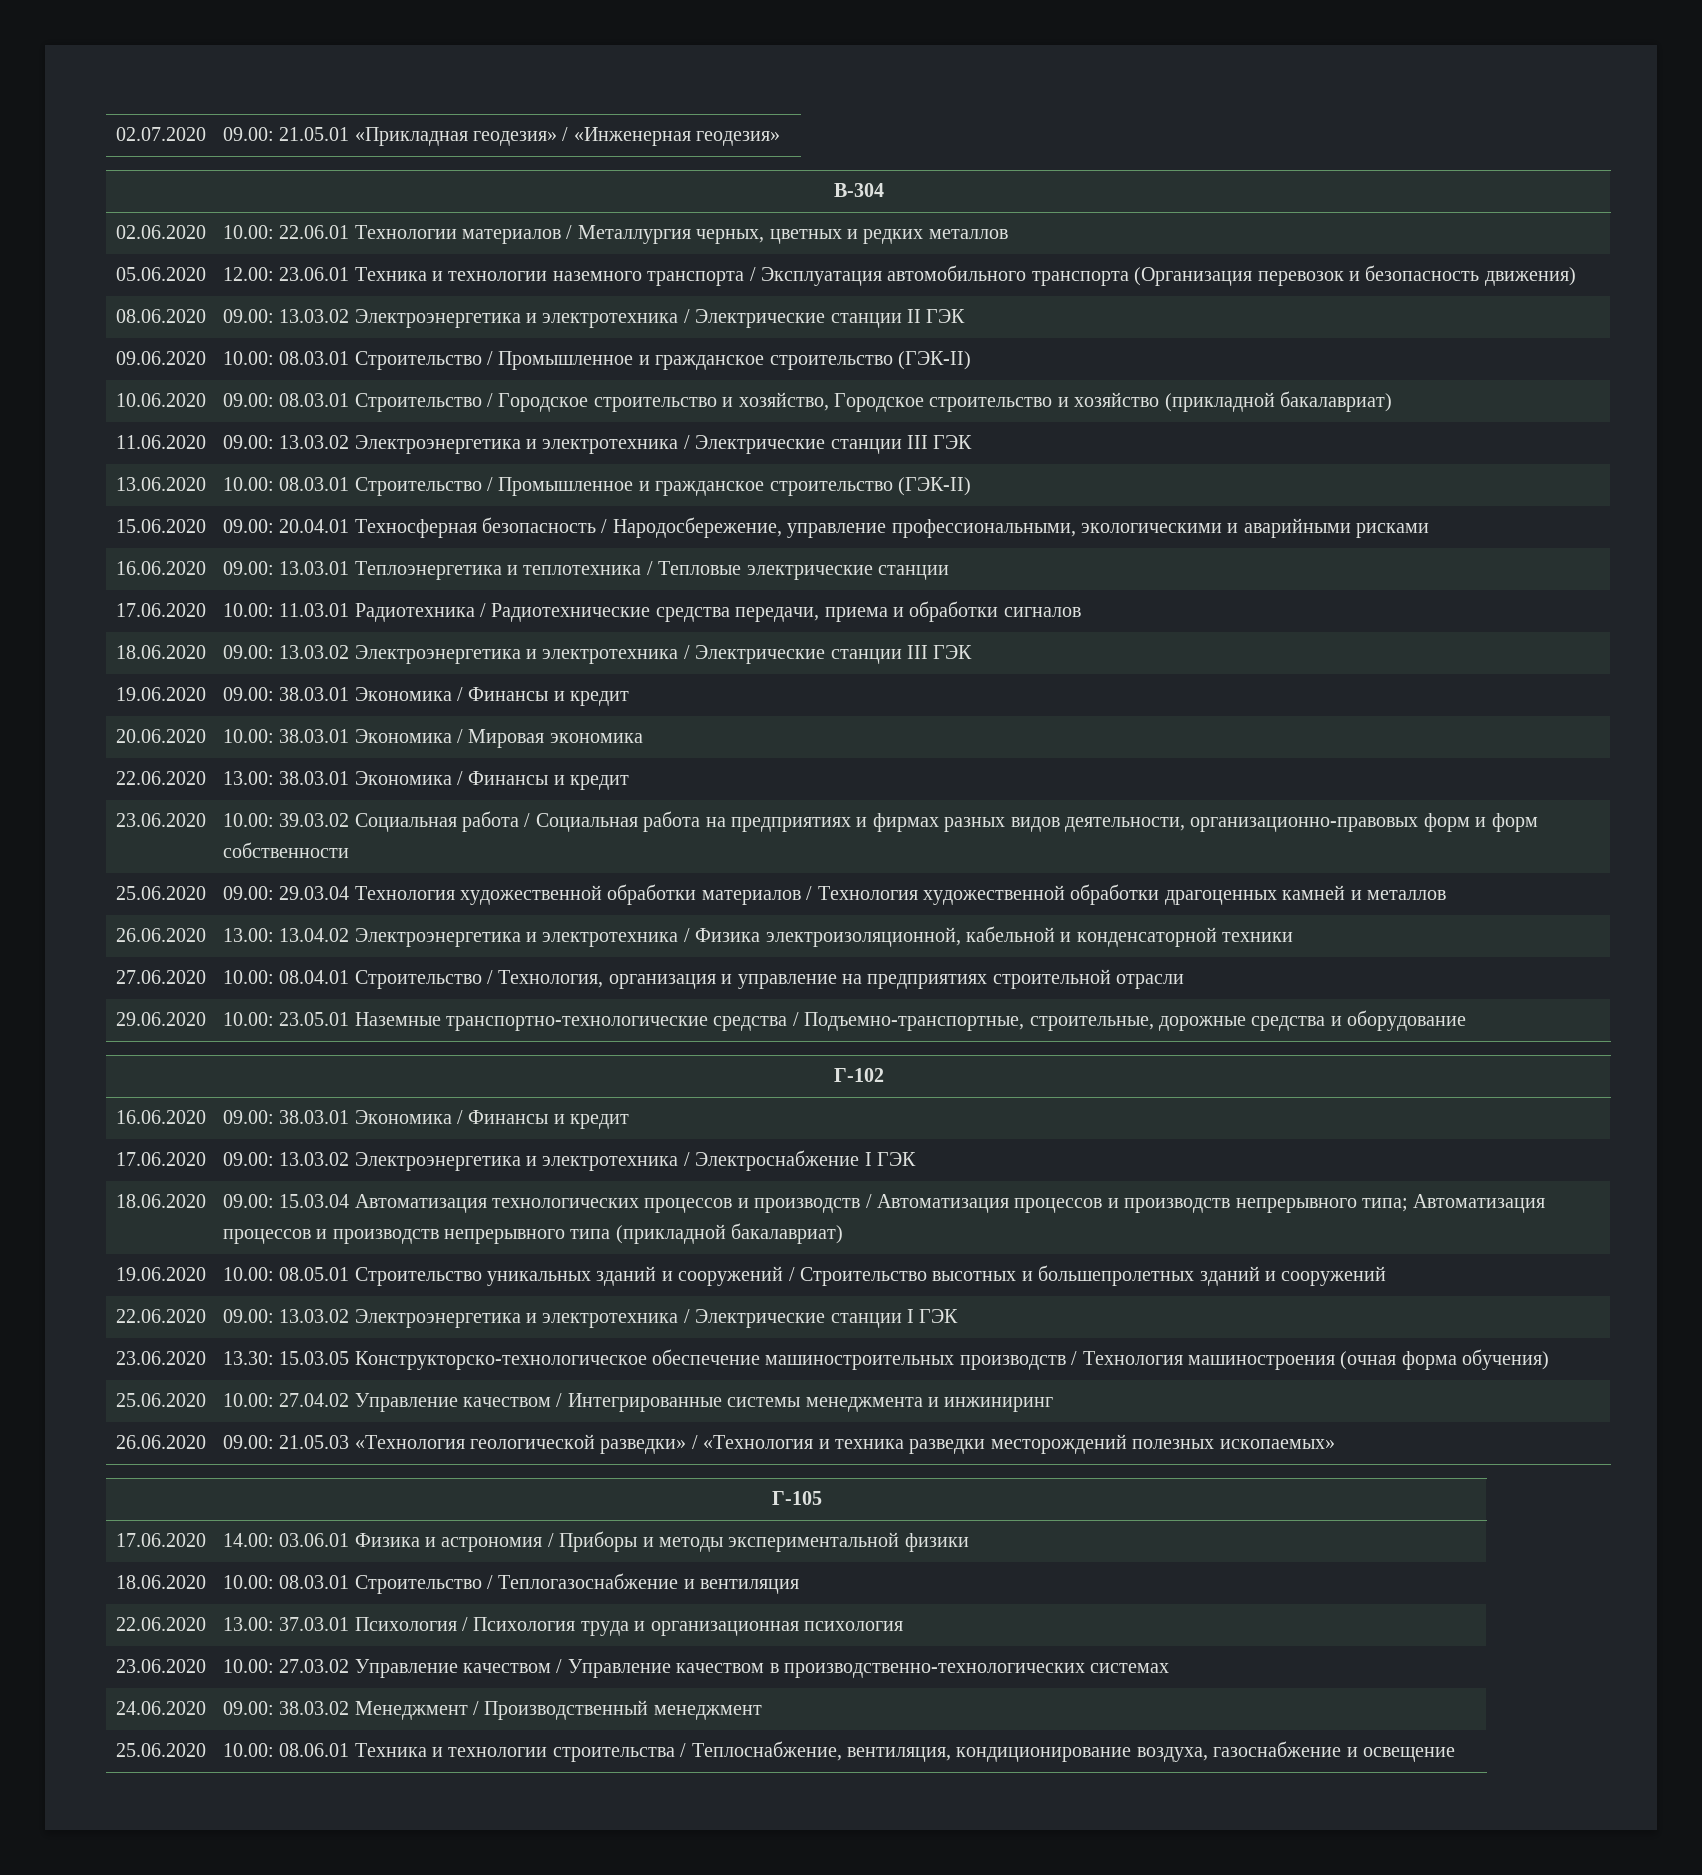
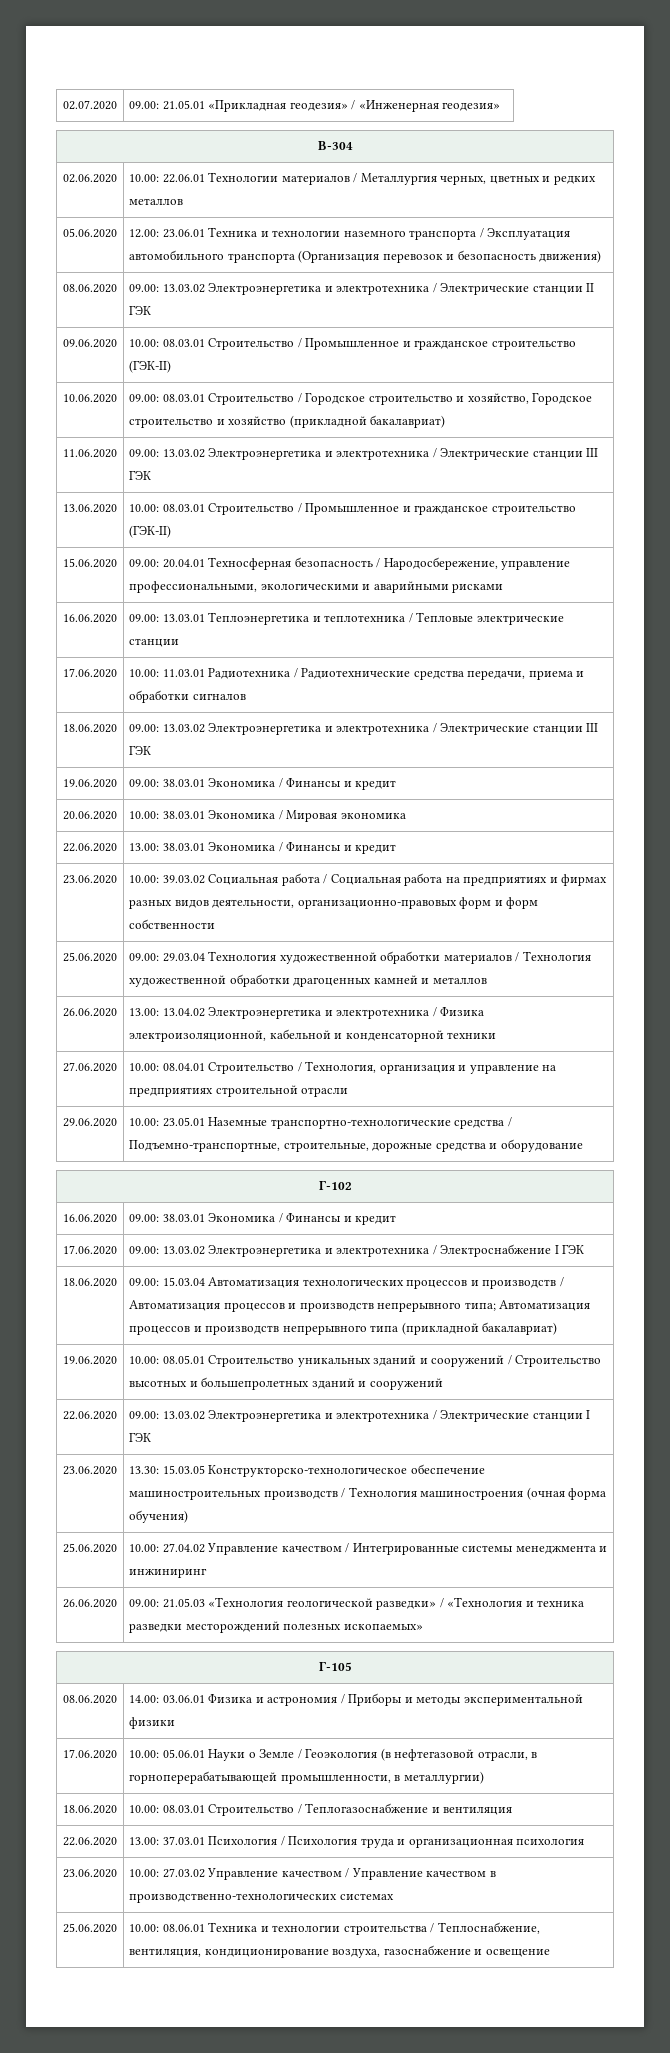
[115,1533,206,1547] 17.06.2020 -> [63,1695,117,1704] 08.06.2020
(969, 1542) none -> [63,1749,117,1759] [129,1748,538,1761] [129,1771,484,1784] // 17.06.2020 | 10.00: 05.06.01 Науки о Земле / Геоэкология (в нефтегазовой отрасли, в горноперерабатывающей промышленности, в металлургии)
[115,1701,206,1715] [222,1700,762,1720] // 24.06.2020 | 09.00: 38.03.02 Менеджмент / Производственный менеджмент -> (394, 1896) none

